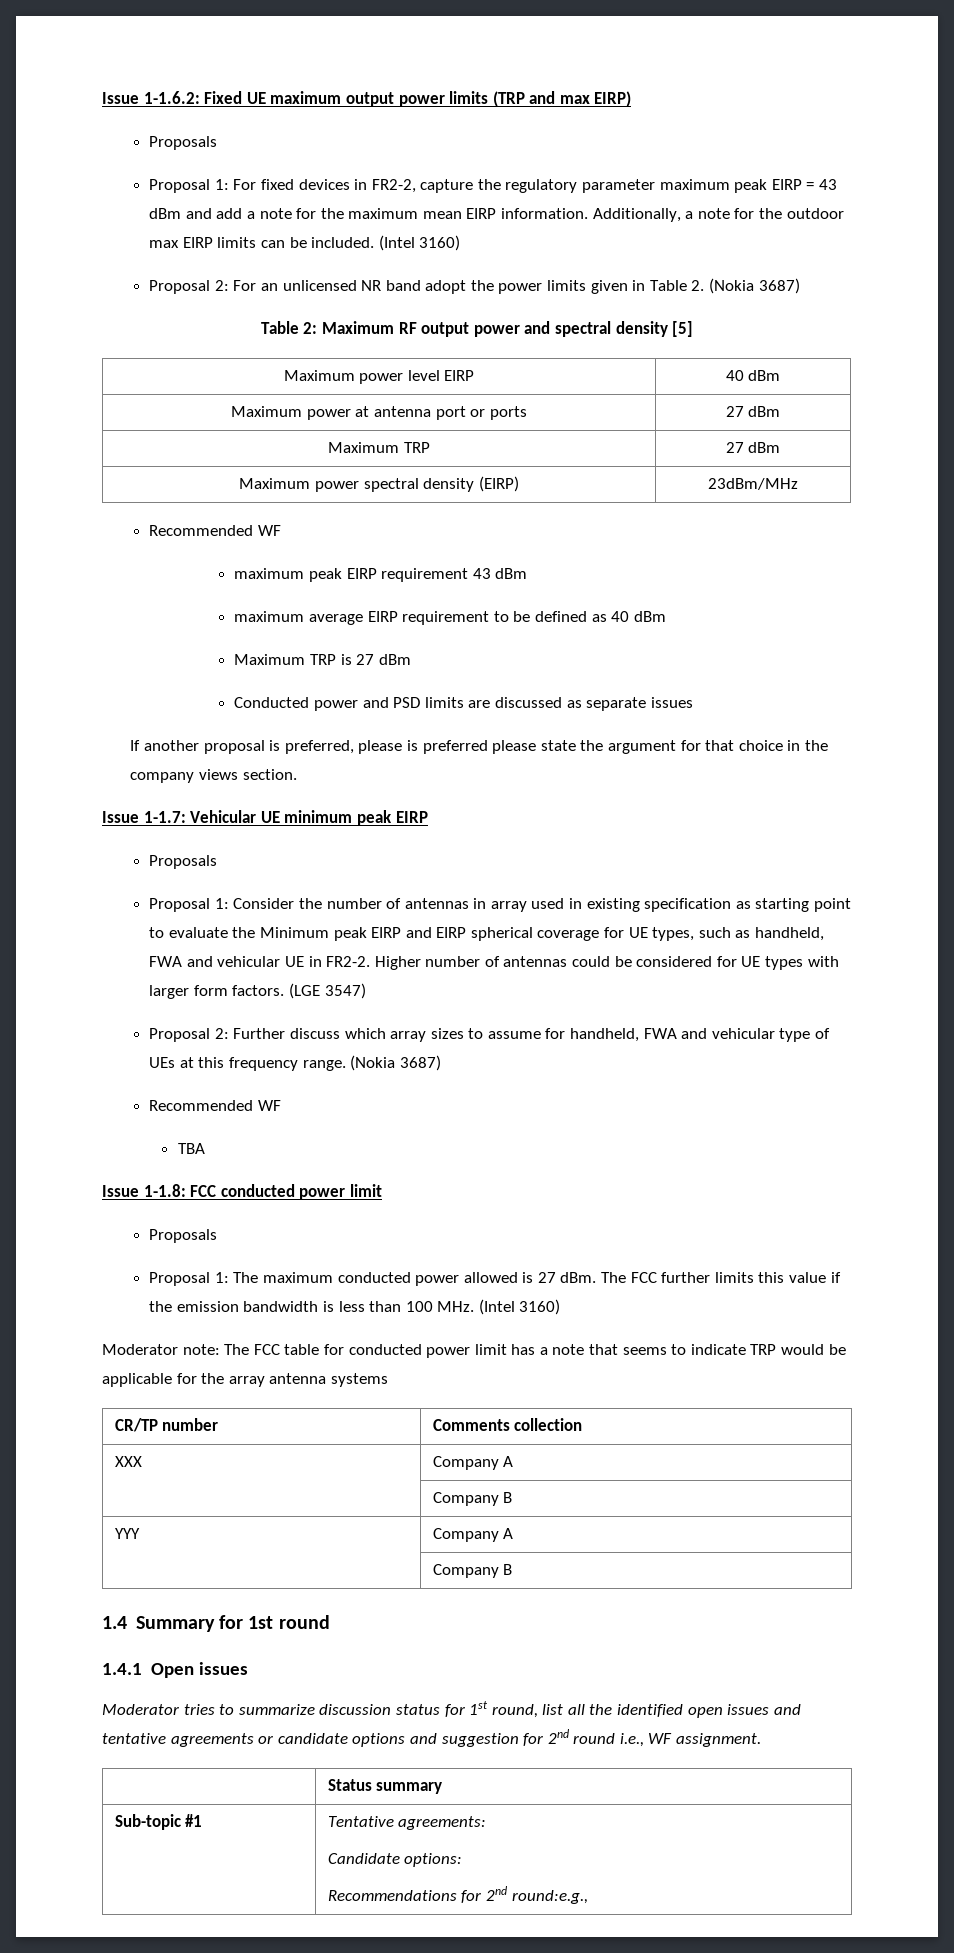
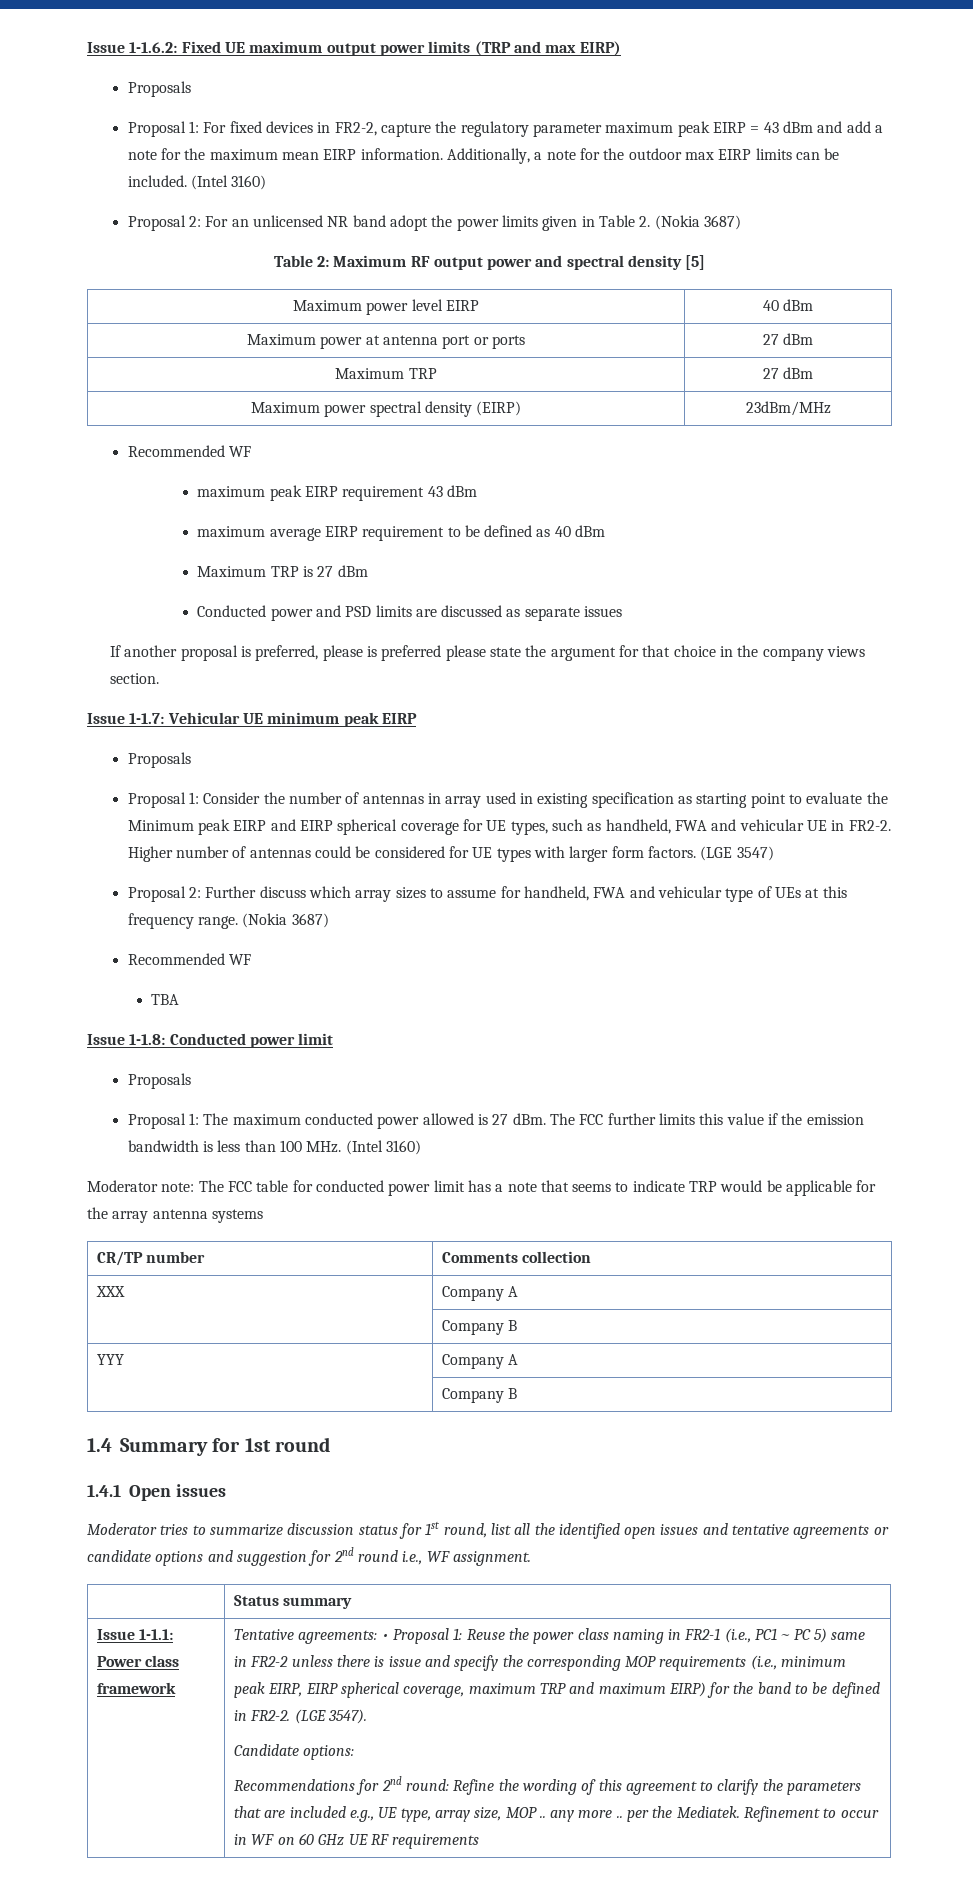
[190,1184,295,1197] FCC conducted -> [169,1033,246,1045] Conducted
[114,1814,203,1830] [327,1816,487,1830] Sub-topic #1 | Tentative agreements: -> [96,1629,174,1640] [96,1655,180,1667] [96,1682,176,1694] [233,1628,866,1644] [233,1655,847,1671] [233,1682,880,1698] [233,1709,367,1724] Issue 1-1.1: Power class framework | Tentative agreements: • Proposal 1: Reuse the power class naming in FR2-1 (i.e., PC1 ~ PC 5) same in FR2-2 unless there is issue and specify the corresponding MOP requirements (i.e., minimum peak EIRP, EIRP spherical coverage, maximum TRP and maximum EIRP) for the band to be defined in FR2-2. (LGE 3547).
[511,1890,588,1904] round:e.g., -> [405,1779,862,1795] [233,1806,879,1822] [233,1833,480,1849] round: Refine the wording of this agreement to clarify the parameters that are included e.g., UE type, array size, MOP .. any more .. per the Mediatek. Refinement to occur in WF on 60 GHz UE RF requirements

